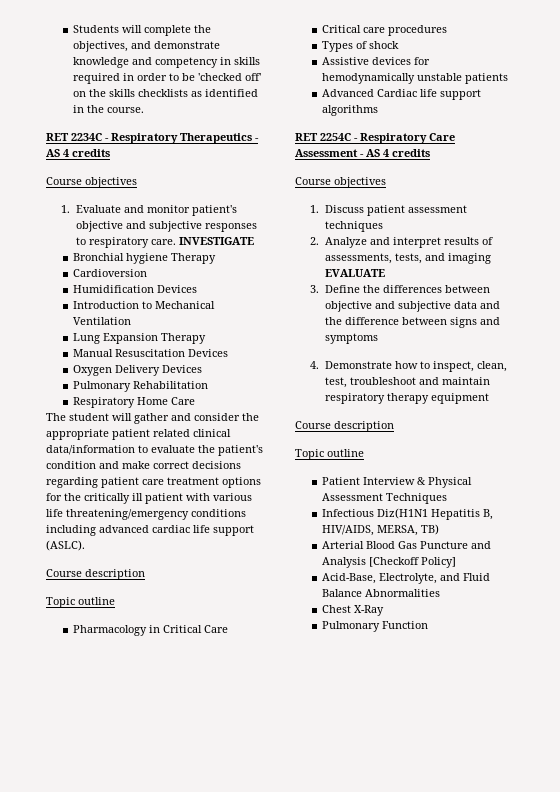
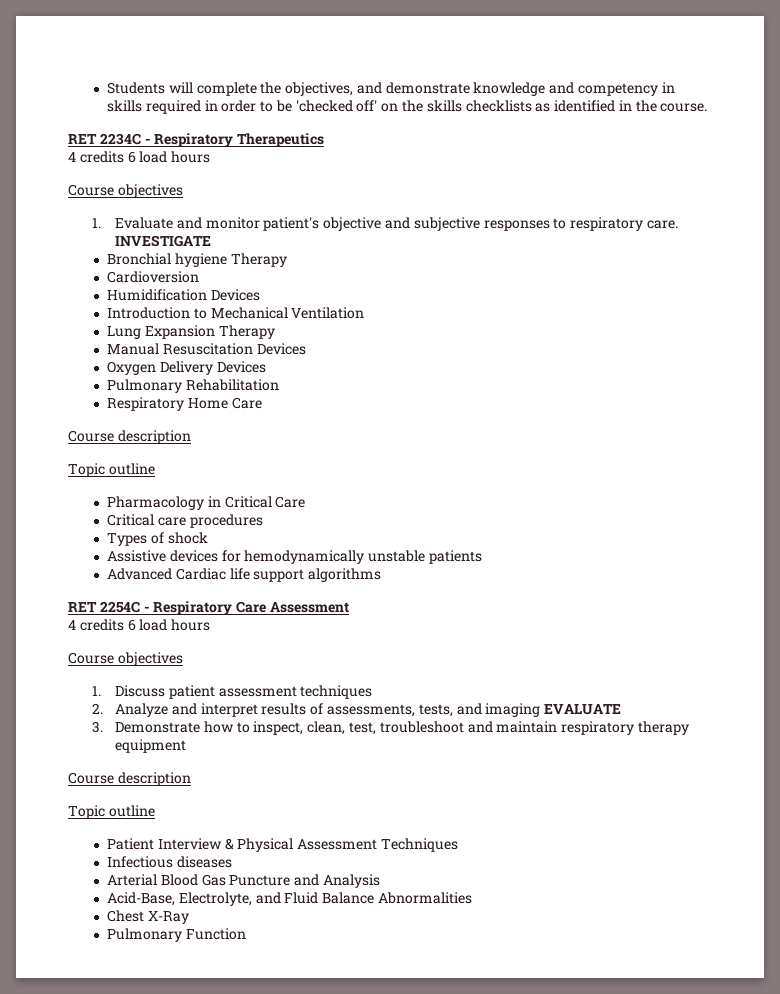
[255,138,259,141] [46,149,110,157] - AS 4 credits -> [68,151,211,163] // 4 credits 6 load hours
[46,413,259,424] [46,429,231,440] [46,445,263,456] [46,461,241,469] [46,477,261,488] [46,493,252,504] [46,509,246,520] [46,525,254,536] [46,540,85,551] // The student will gather and consider the appropriate patient related clinical data/information to evaluate the patient's condition and make correct decisions regarding patient care treatment options for the critically ill patient with various life threatening/emergency conditions including advanced cardiac life support (ASLC). -> (262, 403) none
[360,149,430,157] - AS 4 credits -> [68,619,211,631] // 4 credits 6 load hours
[324,285,490,293] [324,301,500,312] [324,317,500,328] [324,333,378,344] [309,361,319,369] Define the differences between objective and subjective data and the difference between signs and symptoms // 4. -> (103, 727) none
[376,508,493,520] [321,524,439,536] Diz(H1N1 Hepatitis B, HIV/AIDS, MERSA, TB) -> [176,856,232,868] diseases
[368,557,456,568] [Checkoff Policy] -> (380, 881) none

